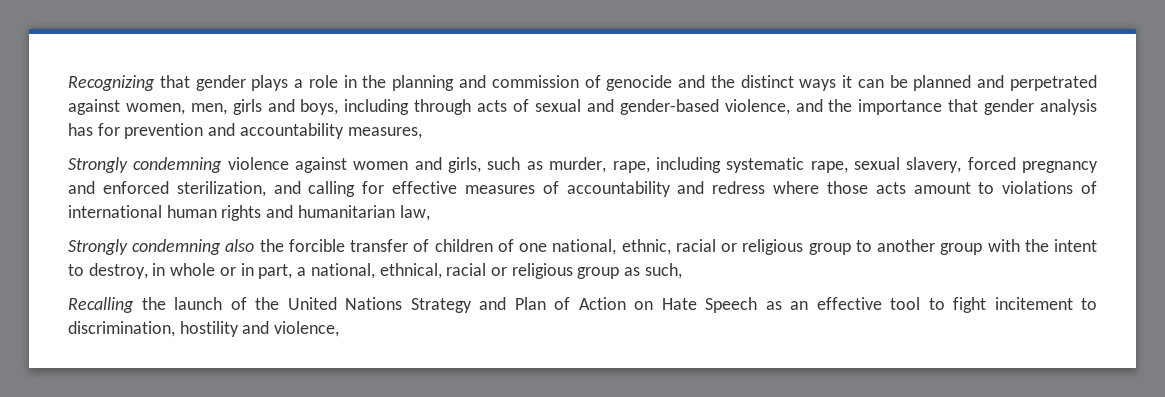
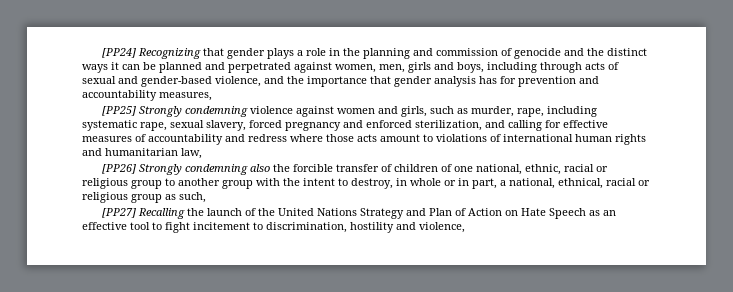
(68, 83) none -> [102,48,137,58] [PP24]
(422, 133) none -> [102,106,137,116] [PP25]
(430, 213) none -> [102,164,137,174] [PP26]
(682, 271) none -> [102,208,137,218] [PP27]

